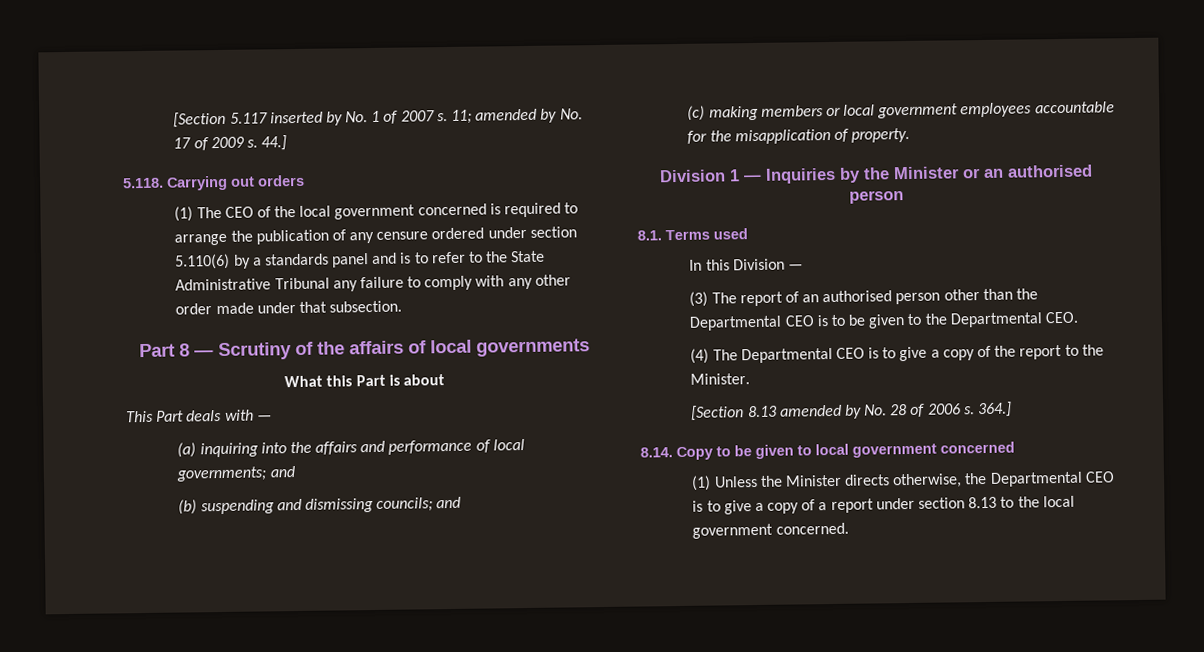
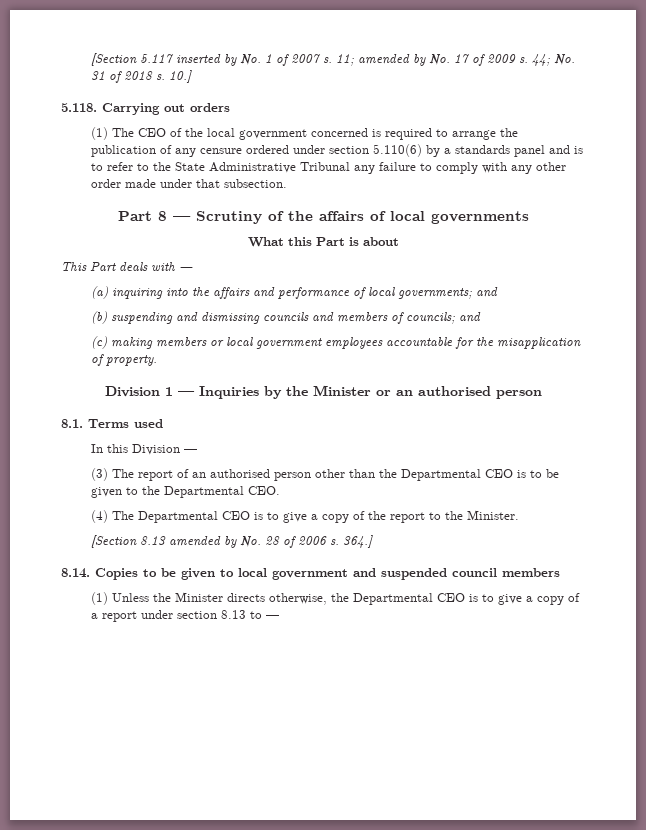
[261,135,288,151] 44.] -> [531,54,575,66] [90,70,192,83] 44; No. 31 of 2018 s. 10.]
(374, 505) none -> [262,312,404,324] councils and members of
[676,446,713,461] Copy -> [95,568,138,580] Copies
[940,441,1015,454] concerned -> [353,568,560,580] and suspended council members
[1017,495,1075,508] [692,522,849,539] the local government concerned. -> [265,615,279,619] —

